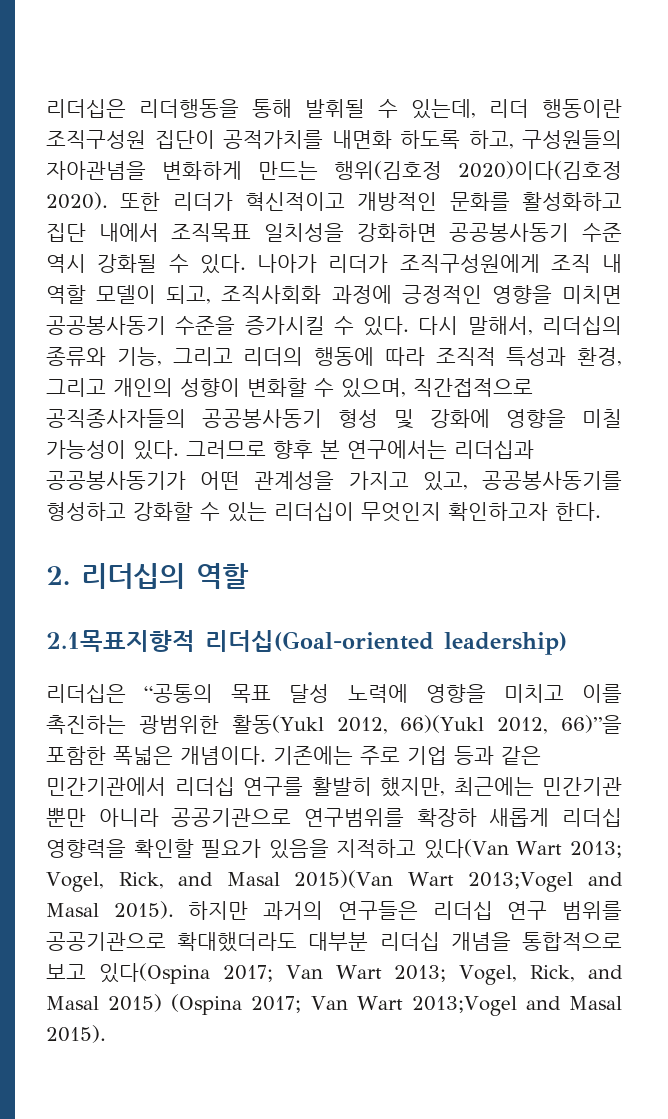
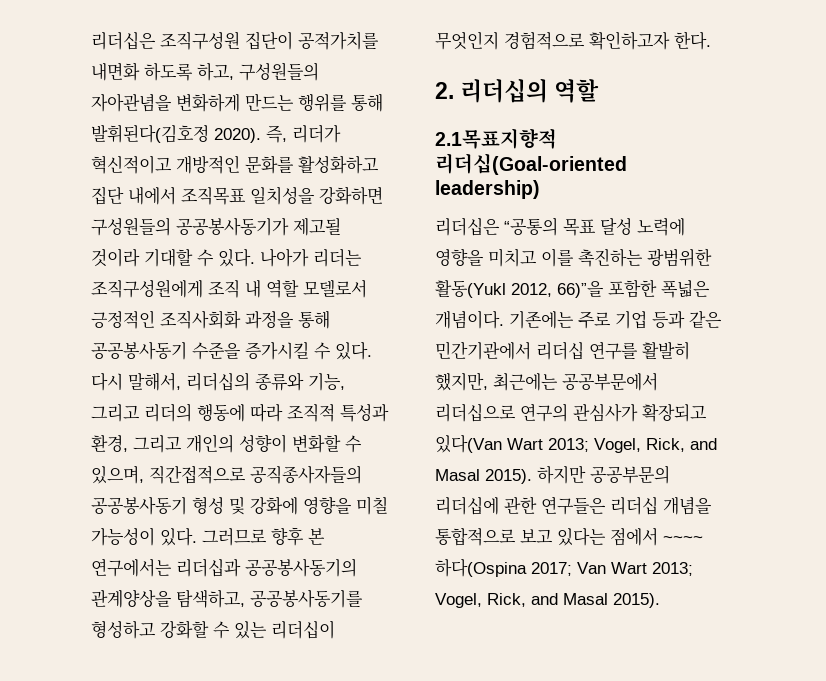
[46,99,622,119] 리더십은 리더행동을 통해 발휘될 수 있는데, 리더 행동이란 -> [91,31,156,50] 리더십은
[334,161,622,180] [46,192,161,211] 행위(김호정 2020)이다(김호정 2020). 또한 -> [298,93,383,112] [91,124,287,143] 행위를 통해 발휘된다(김호정 2020). 즉,
[449,223,622,242] [46,254,158,273] 공공봉사동기 수준 역시 강화될 -> [91,217,341,236] [91,248,193,267] 구성원들의 공공봉사동기가 제고될 것이라 기대할
[328,254,389,273] 리더가 -> [313,248,362,267] 리더는
[96,285,623,304] 모델이 되고, 조직사회화 과정에 긍정적인 영향을 미치면 -> [303,279,367,298] [91,310,330,329] 모델로서 긍정적인 조직사회화 과정을 통해
[46,471,468,491] 공공봉사동기가 어떤 관계성을 가지고 있고, -> [245,558,357,577] [91,589,245,608] 공공봉사동기의 관계양상을 탐색하고,
(441, 512) none -> [504,32,585,50] 경험적으로
[400,715,549,734] 66)(Yukl 2012, -> (552, 290) none
[542,777,622,796] [46,808,622,827] [46,839,417,859] 민간기관 뿐만 아니라 공공기관으로 연구범위를 확장하 새롭게 리더십 영향력을 확인할 필요가 있음을 지적하고 -> [562,372,658,391] [435,403,707,422] 공공부문에서 리더십으로 연구의 관심사가 확장되고
[294,870,623,892] [46,901,622,920] [46,932,622,952] [46,963,210,984] 2015)(Van Wart 2013;Vogel and Masal 2015). 하지만 과거의 연구들은 리더십 연구 범위를 공공기관으로 확대했더라도 대부분 리더십 개념을 통합적으로 보고 있다(Ospina -> [485,465,670,484] [435,496,712,515] [435,527,703,546] [435,559,527,577] 2015). 하지만 공공부문의 리더십에 관한 연구들은 리더십 개념을 통합적으로 보고 있다는 점에서 ~~~~ 하다(Ospina
[108,994,622,1016] 2015) (Ospina 2017; Van Wart 2013;Vogel and Masal -> (608, 599) none

